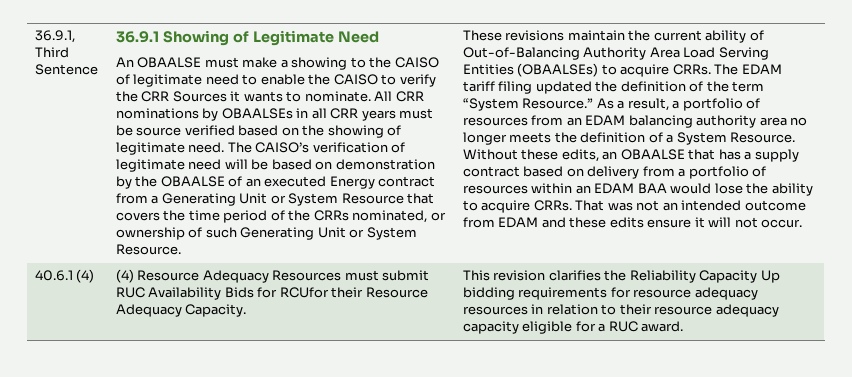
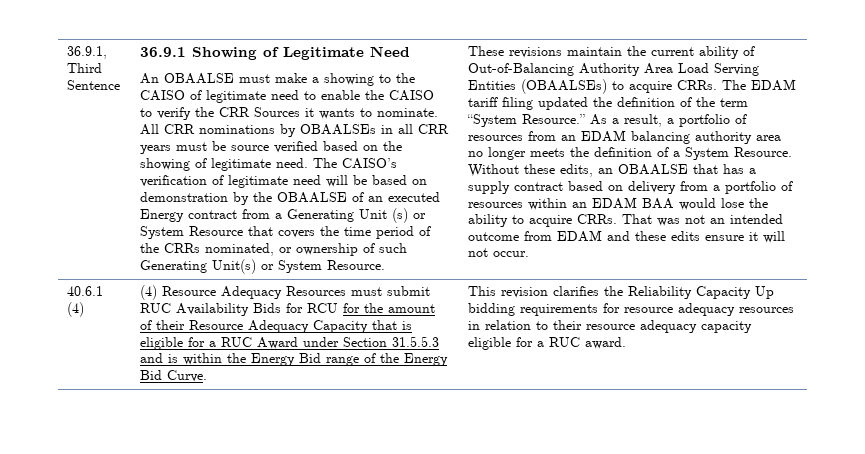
(268, 198) none -> [392,208,409,223] (s)
[317,227,346,238] Unit -> [212,259,257,274] Unit(s)
[279,287,428,298] [115,304,247,317] RCUfor their Resource Adequacy Capacity. -> [307,303,436,313] [140,320,413,333] [140,336,440,350] [140,353,449,366] [140,370,208,382] RCU for the amount of their Resource Adequacy Capacity that is eligible for a RUC Award under Section 31.5.5.3 and is within the Energy Bid range of the Energy Bid Curve.

